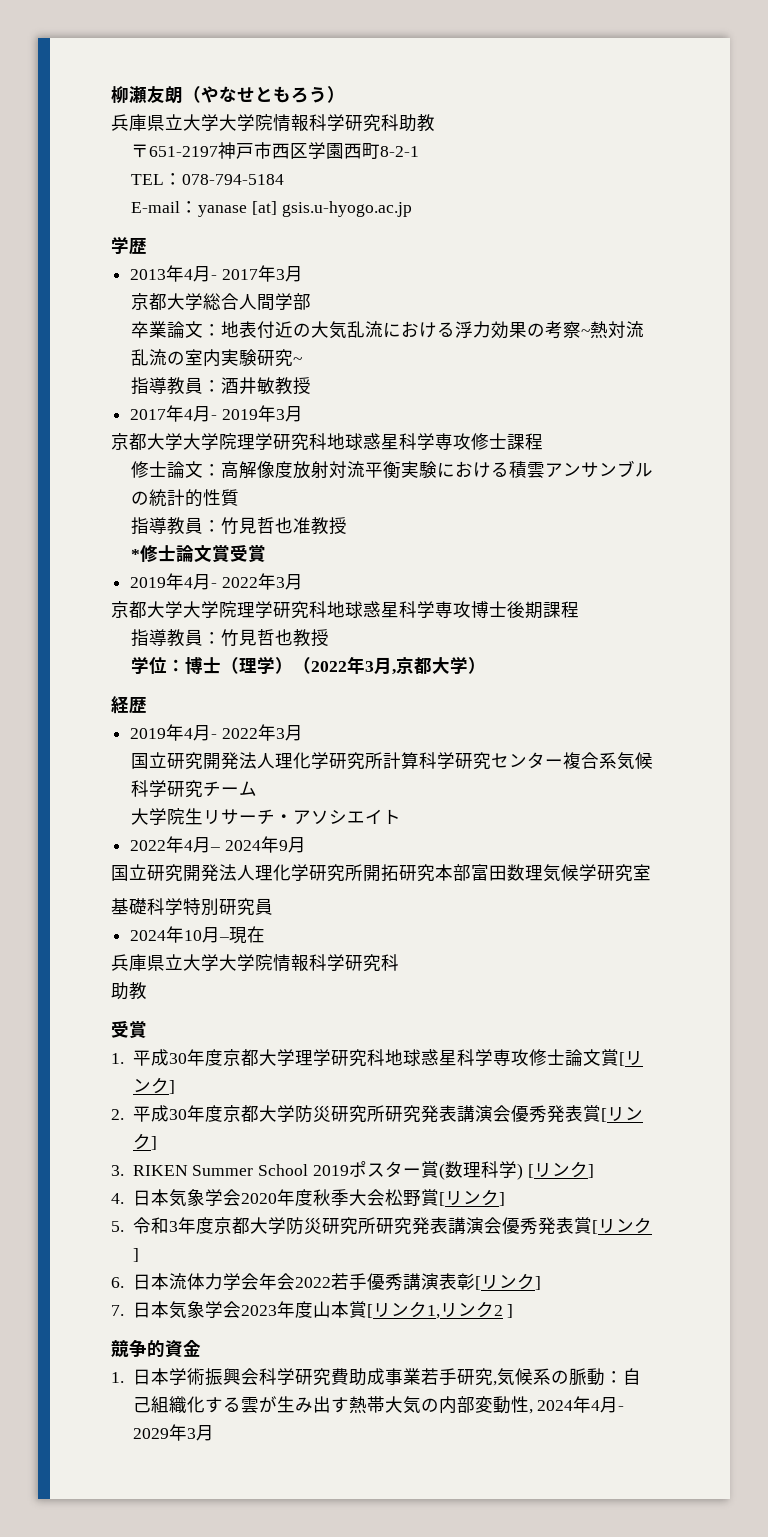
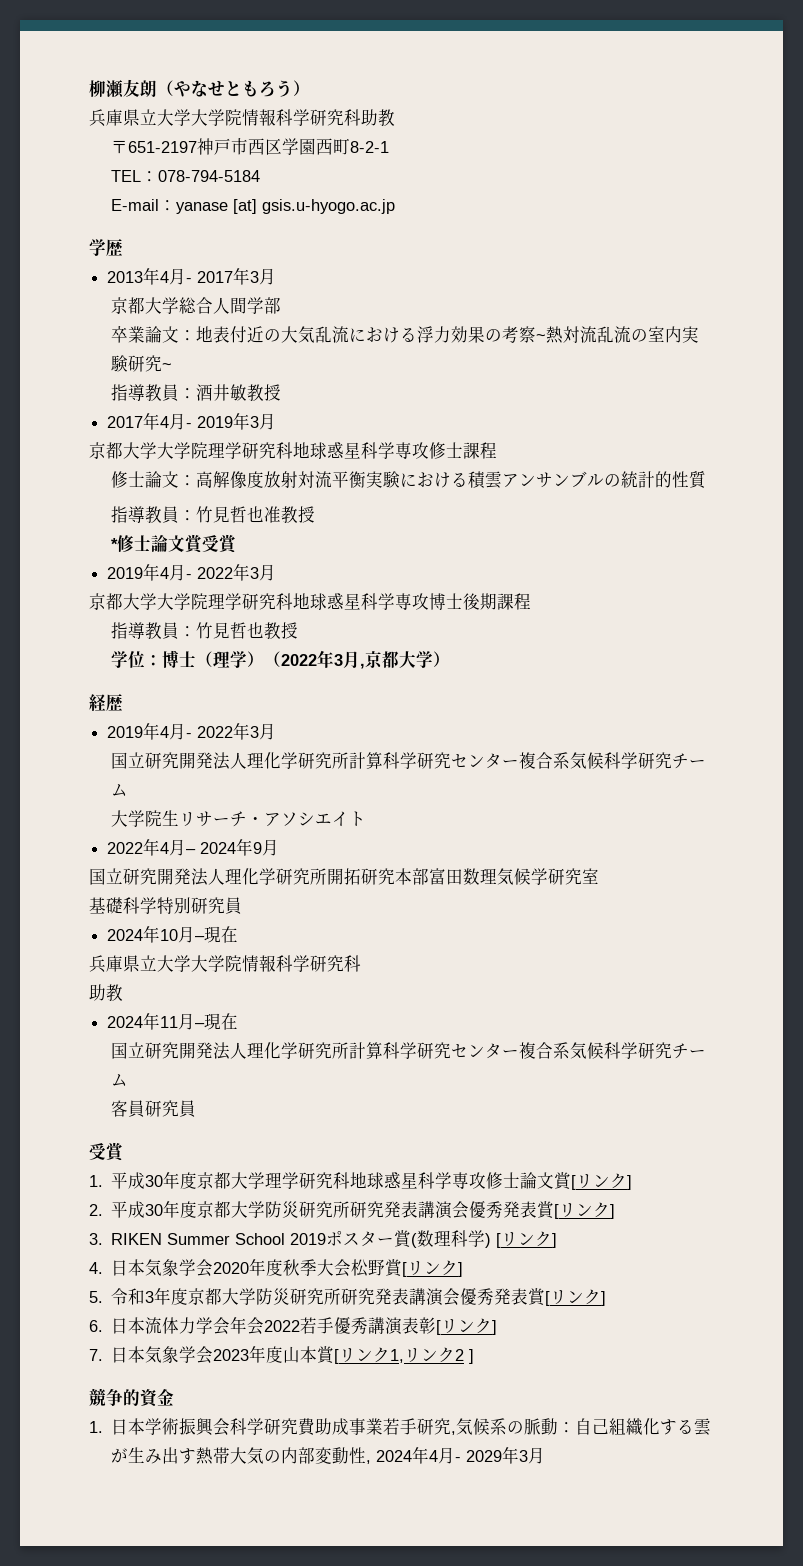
(147, 991) none -> [107,1012,239,1030] [111,1042,707,1060] [111,1074,129,1086] [111,1100,197,1117] // 2024年11月–現在 // 国立研究開発法人理化学研究所計算科学研究センター複合系気候科学研究チーム // 客員研究員

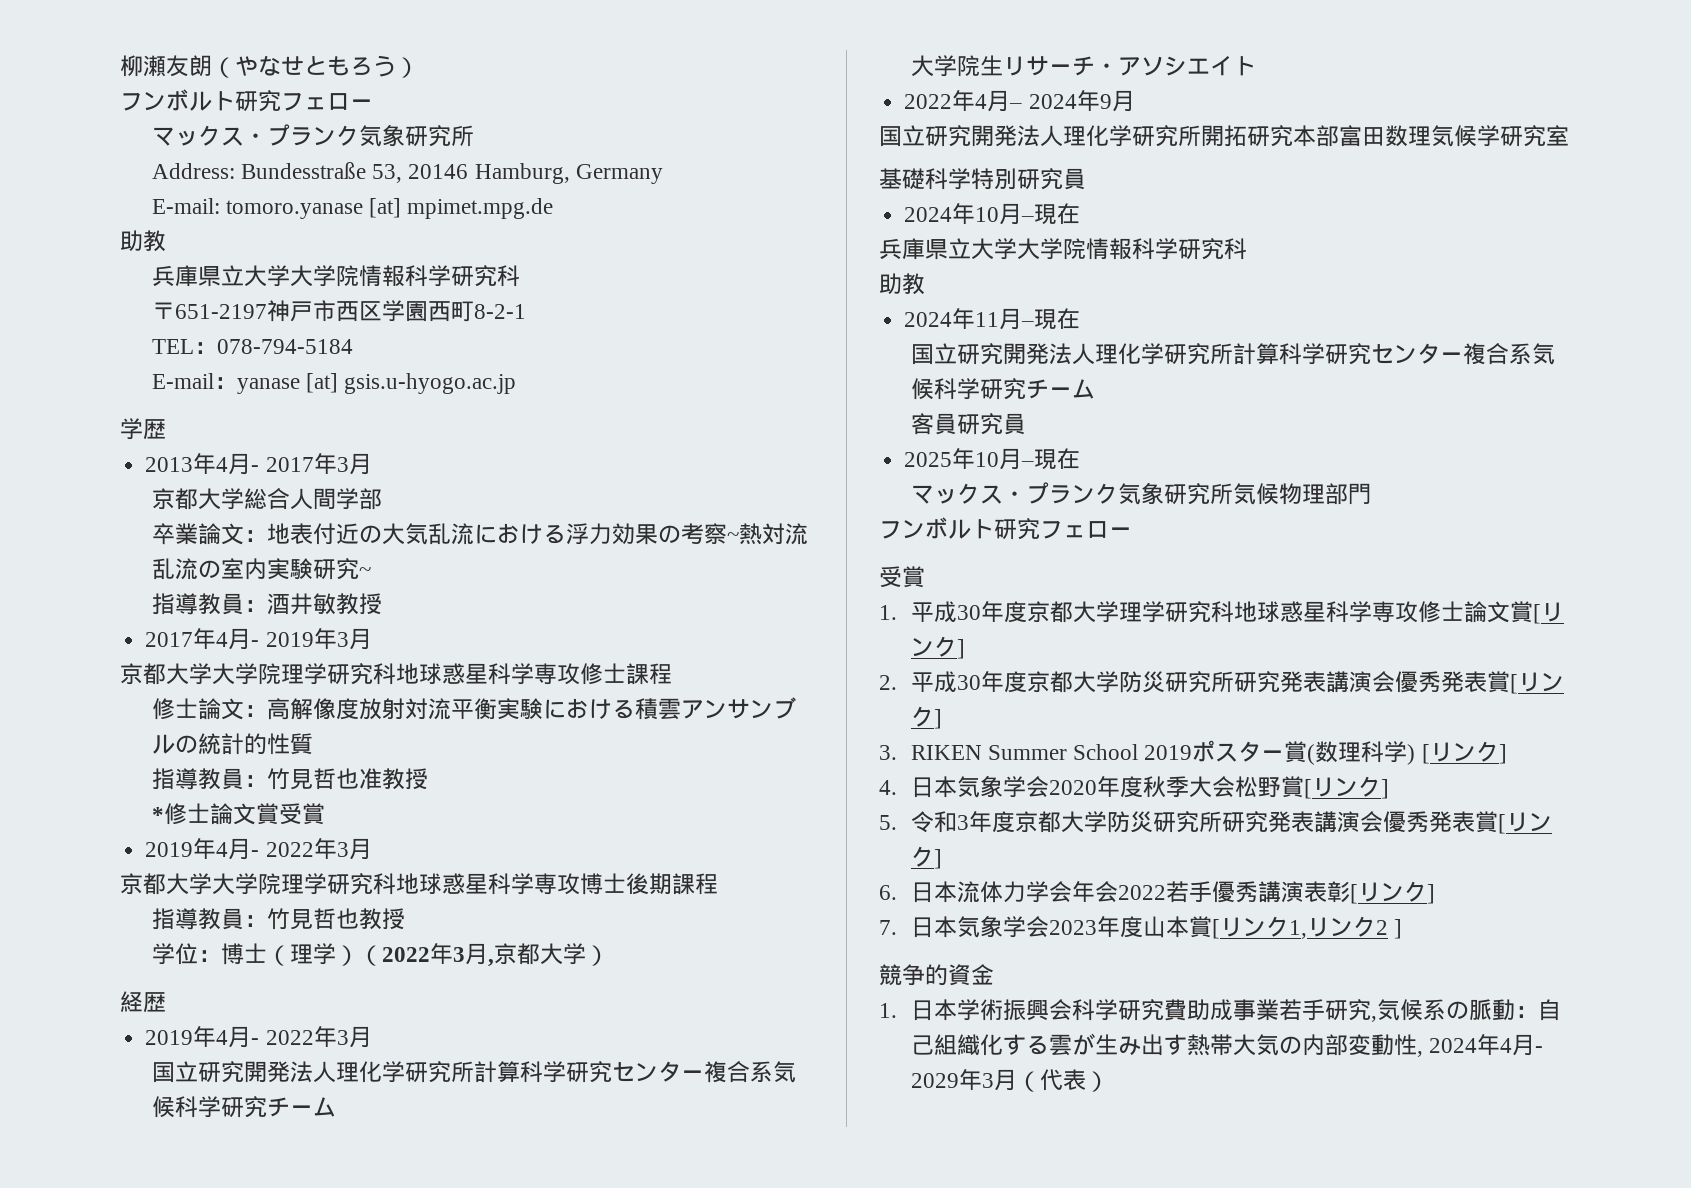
[89,109,395,127] // 兵庫県立大学大学院情報科学研究科助教 -> [120,89,373,112] [151,124,474,147] [151,162,663,184] [151,198,554,219] [120,230,166,252] [151,265,520,287] // フンボルト研究フェロー // マックス・プランク気象研究所 // Address: Bundesstraße 53, 20146 Hamburg, Germany // E-mail: tomoro.yanase [at] mpimet.mpg.de // 助教 // 兵庫県立大学大学院情報科学研究科
(197, 1108) none -> [904,448,1081,470] [910,482,1371,505] [879,517,1132,540] // 2025年10月–現在 // マックス・プランク気象研究所気候物理部門 // フンボルト研究フェロー
(546, 1455) none -> [1016,1069,1109,1092] （代表）

